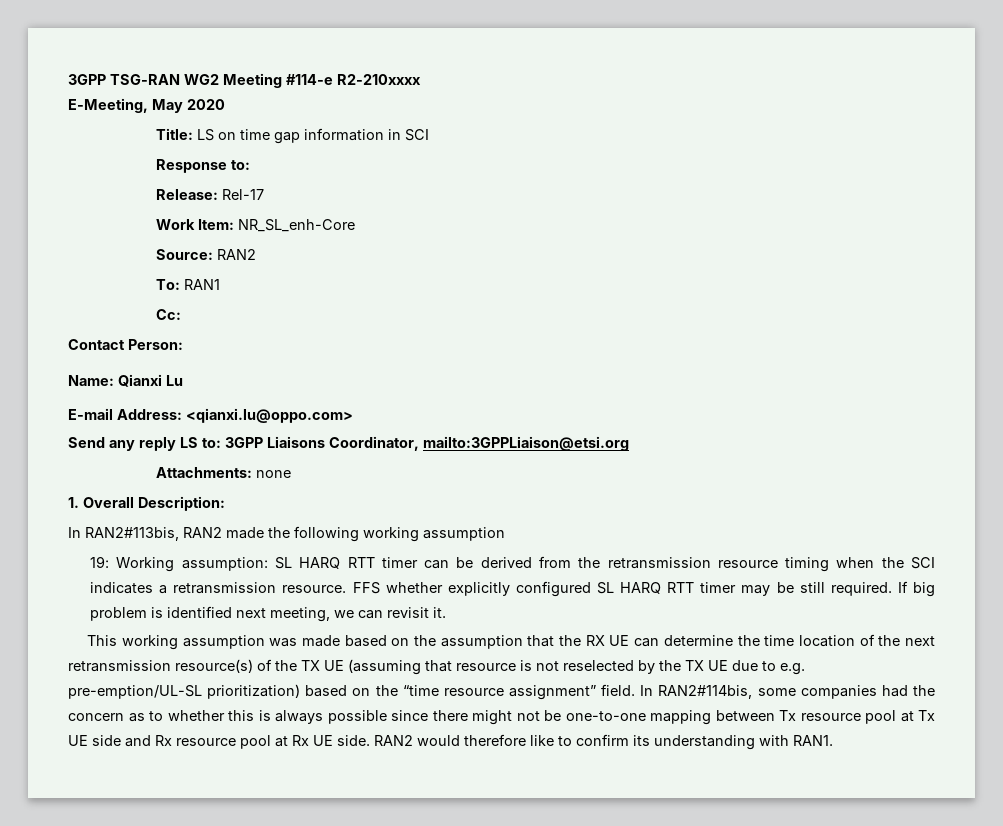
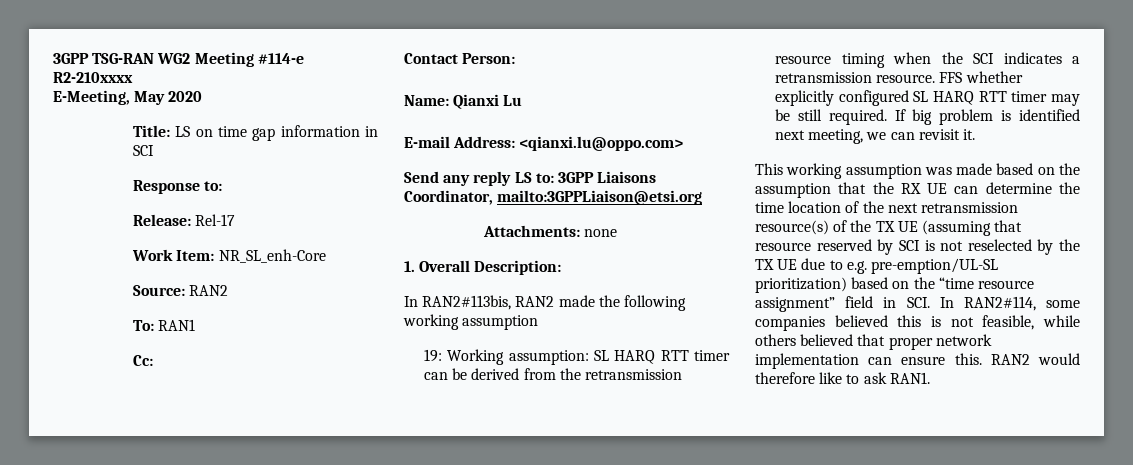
(516, 667) none -> [816,239,920,255] reserved by SCI
[601,684,935,699] [68,710,935,725] [68,735,370,749] field. In RAN2#114bis, some companies had the concern as to whether this is always possible since there might not be one-to-one mapping between Tx resource pool at Tx UE side and Rx resource pool at Rx UE side. -> [845,296,1080,311] [755,315,1080,331] [755,334,992,350] [755,353,982,369] field in SCI. In RAN2#114, some companies believed this is not feasible, while others believed that proper network implementation can ensure this.
[576,734,789,750] confirm its understanding with -> [863,372,887,384] ask

